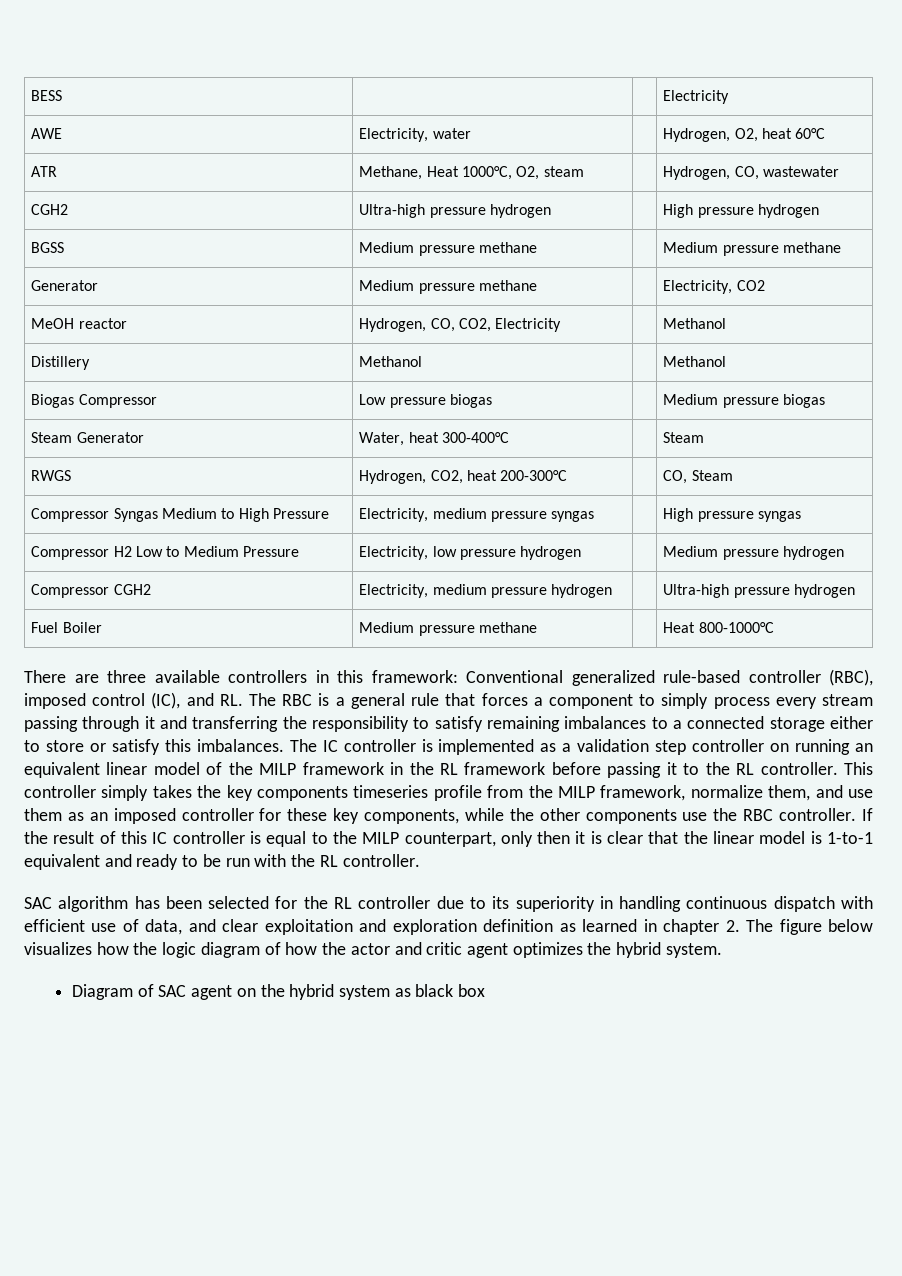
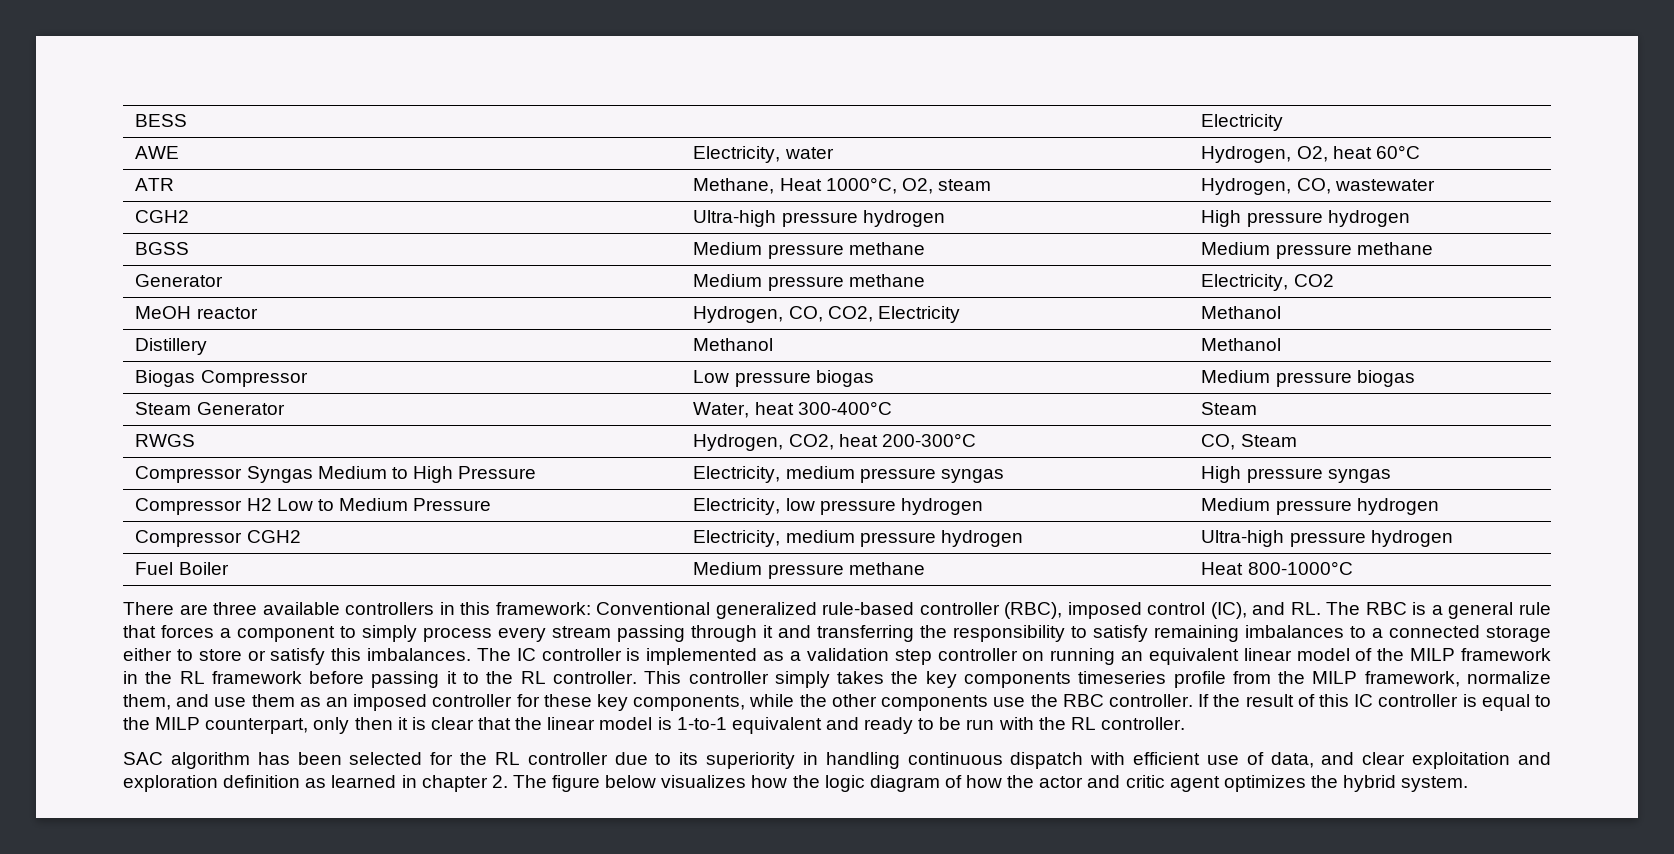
[71,984,486,1000] // Diagram of SAC agent on the hybrid system as black box -> (1469, 784) none

